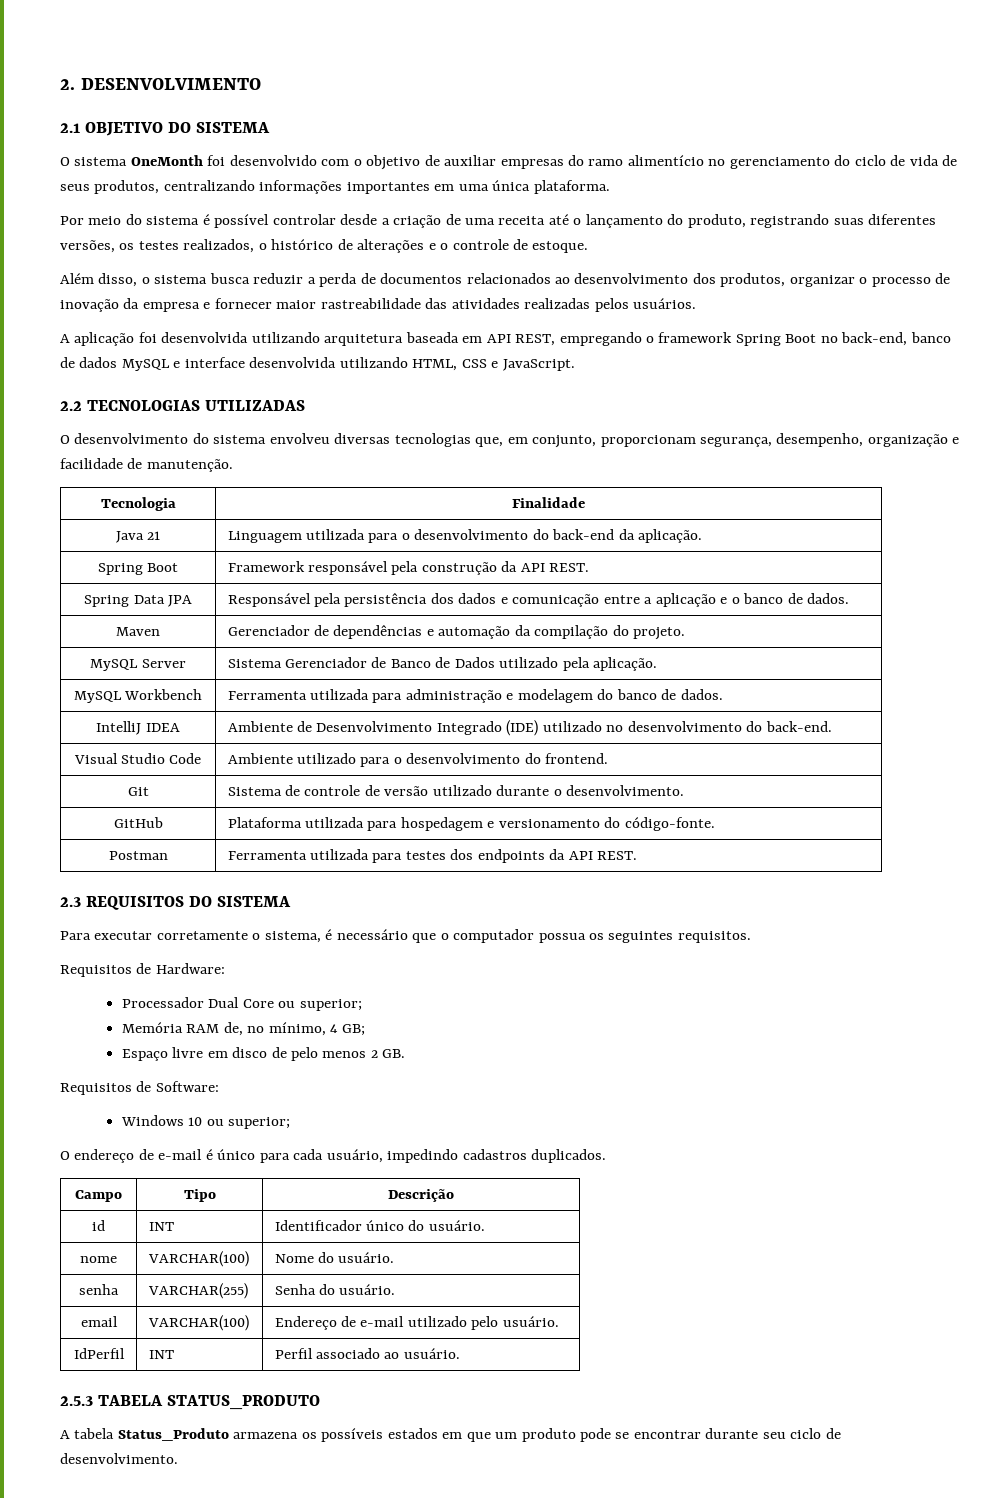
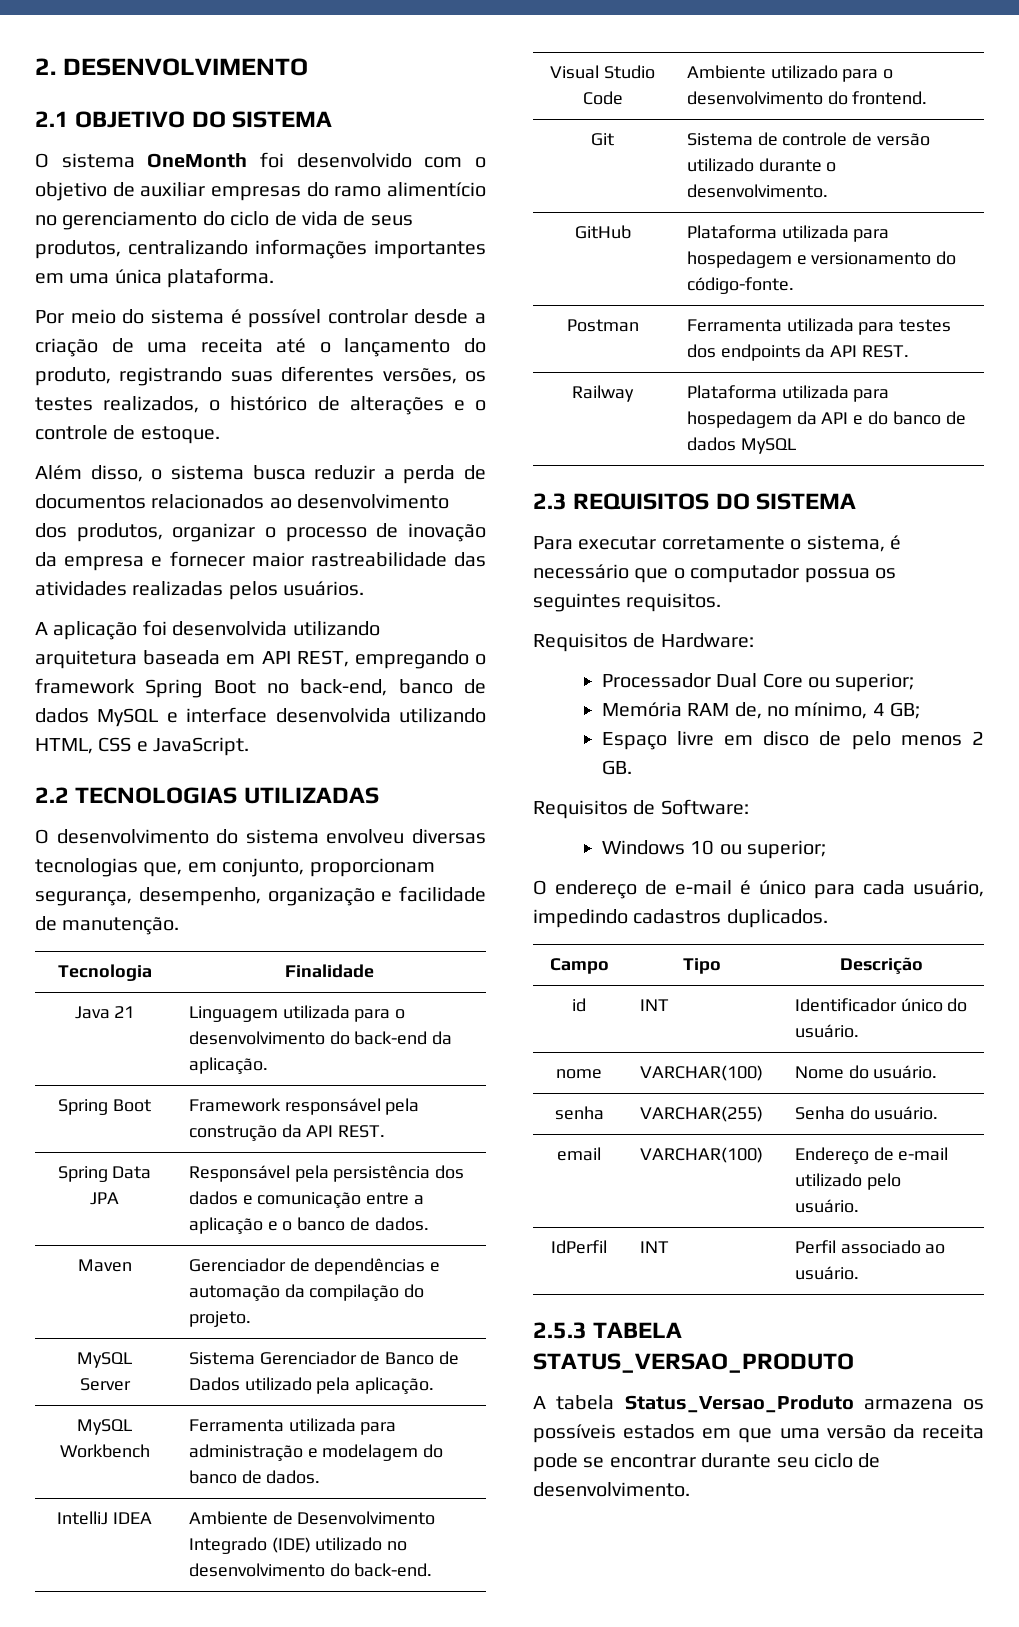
(638, 855) none -> [572,385,634,402] [686,385,890,402] [686,411,966,428] [686,437,796,454] // Railway | Plataforma utilizada para hospedagem da API e do banco de dados MySQL
[167,1395,321,1410] STATUS_PRODUTO -> [533,1353,854,1373] STATUS_VERSAO_PRODUTO
[117,1428,229,1441] Status_Produto -> [624,1395,854,1413] Status_Versao_Produto
[495,1428,576,1442] um produto -> [779,1424,984,1439] uma versão da receita

